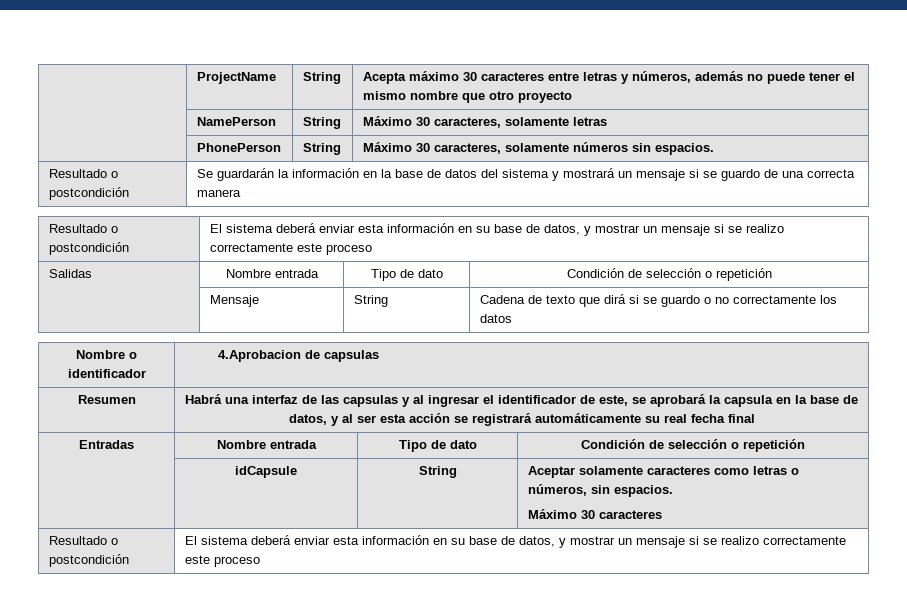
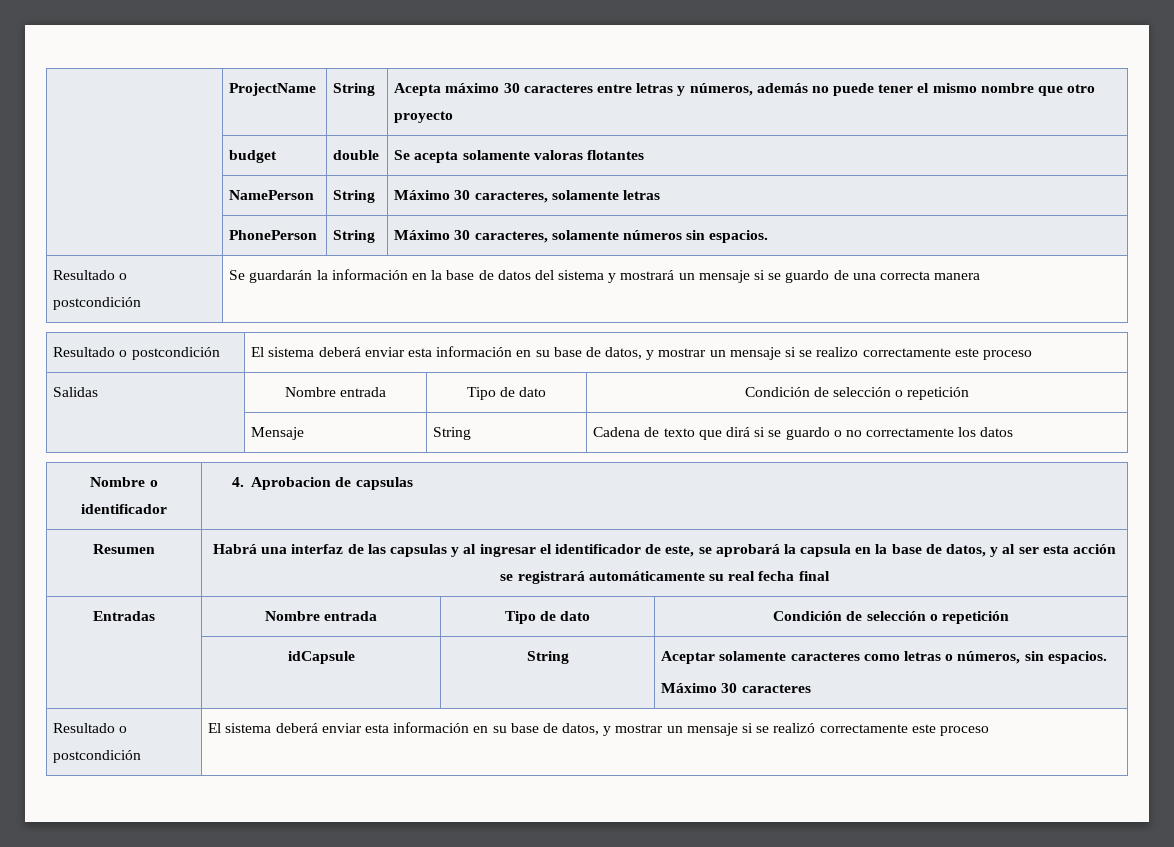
(572, 97) none -> [229,150,278,163] [333,150,380,160] [394,150,644,163] // | budget | double | Se acepta solamente valoras flotantes
[217,350,301,362] 4.Aprobacion -> [231,477,332,490] 4. Aprobacion
[720,536,759,545] realizo -> [773,723,816,733] realizó

